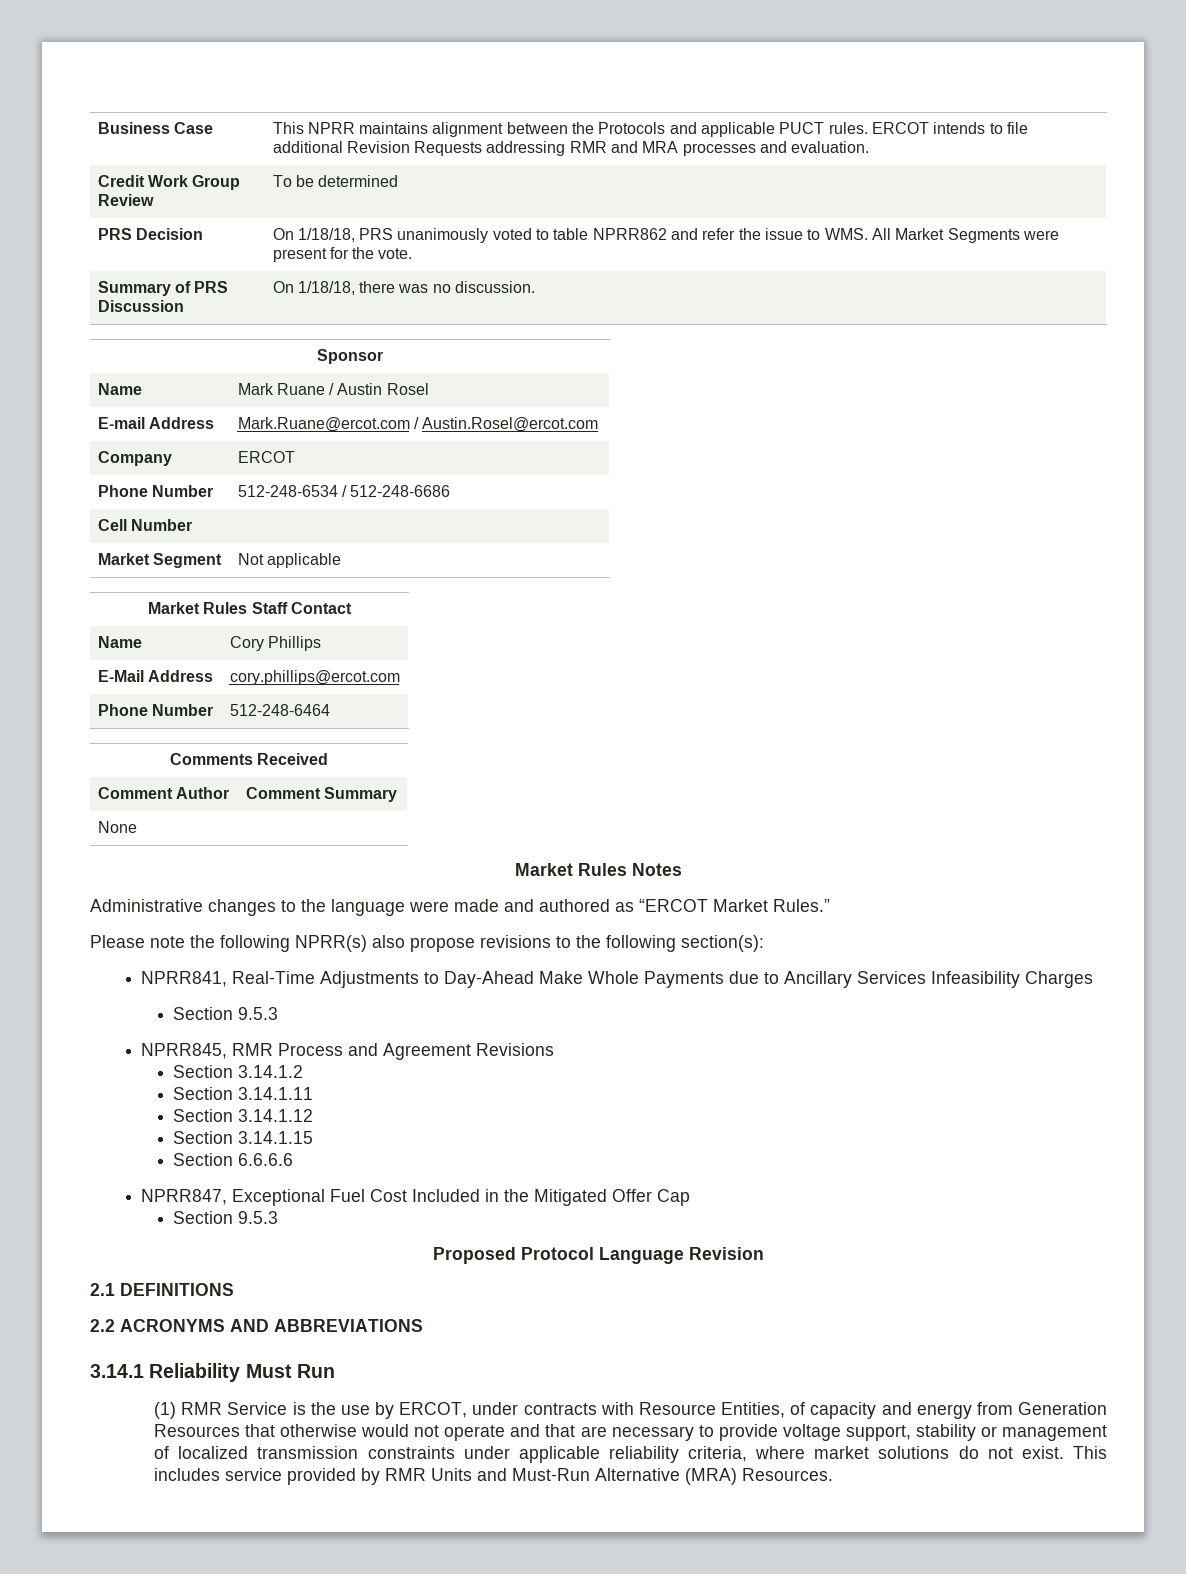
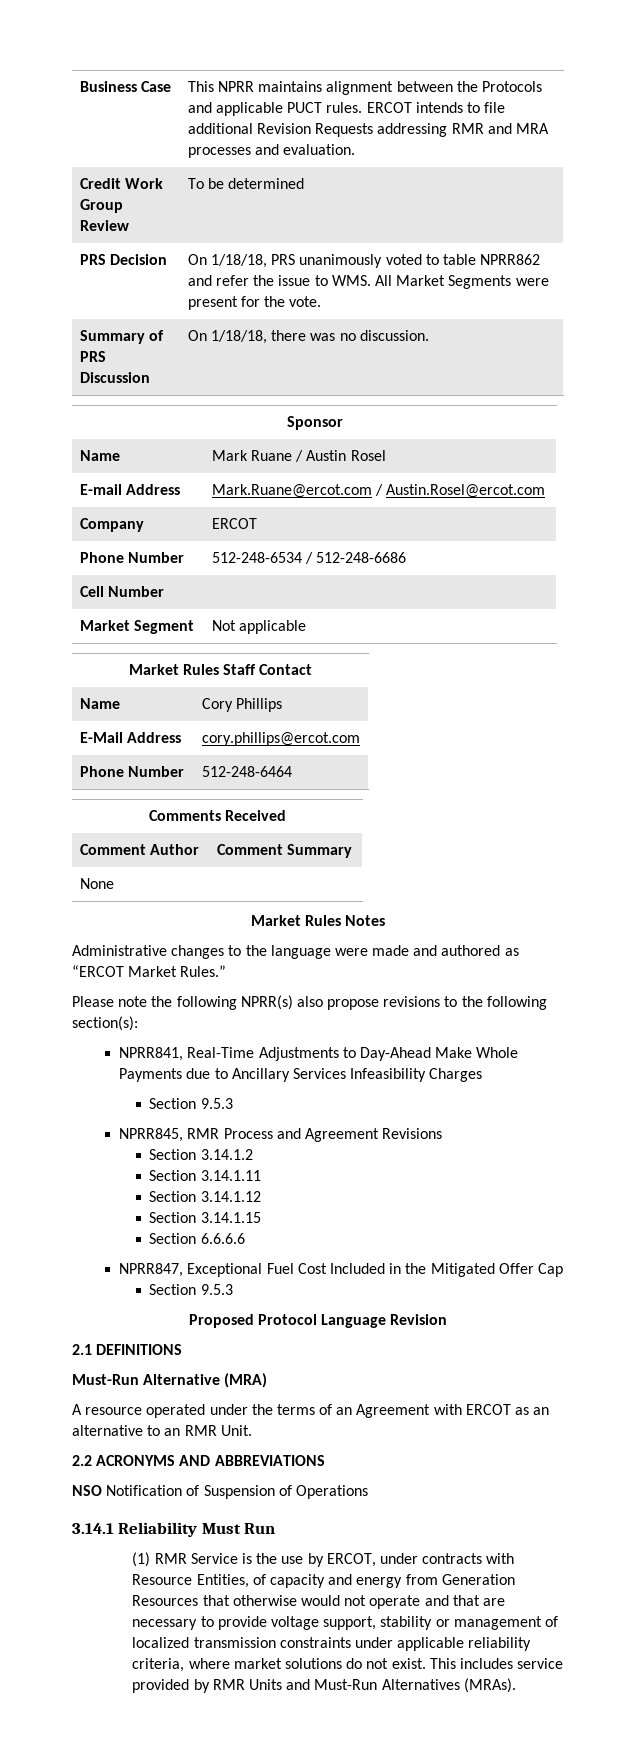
[90,1319,423,1332] 2.2 ACRONYMS AND ABBREVIATIONS -> [72,1373,268,1388] [72,1404,550,1418] [72,1425,252,1436] [72,1455,325,1466] [72,1485,368,1499] Must-Run Alternative (MRA) // A resource operated under the terms of an Agreement with ERCOT as an alternative to an RMR Unit. // 2.2 ACRONYMS AND ABBREVIATIONS // NSO Notification of Suspension of Operations
[595,1468,834,1485] Alternative (MRA) Resources. -> [381,1678,516,1693] Alternatives (MRAs).

